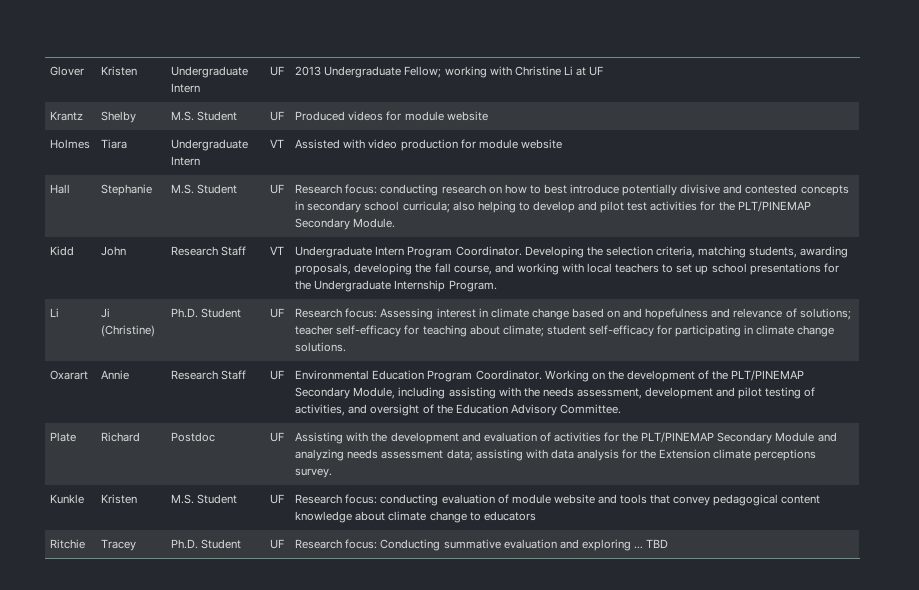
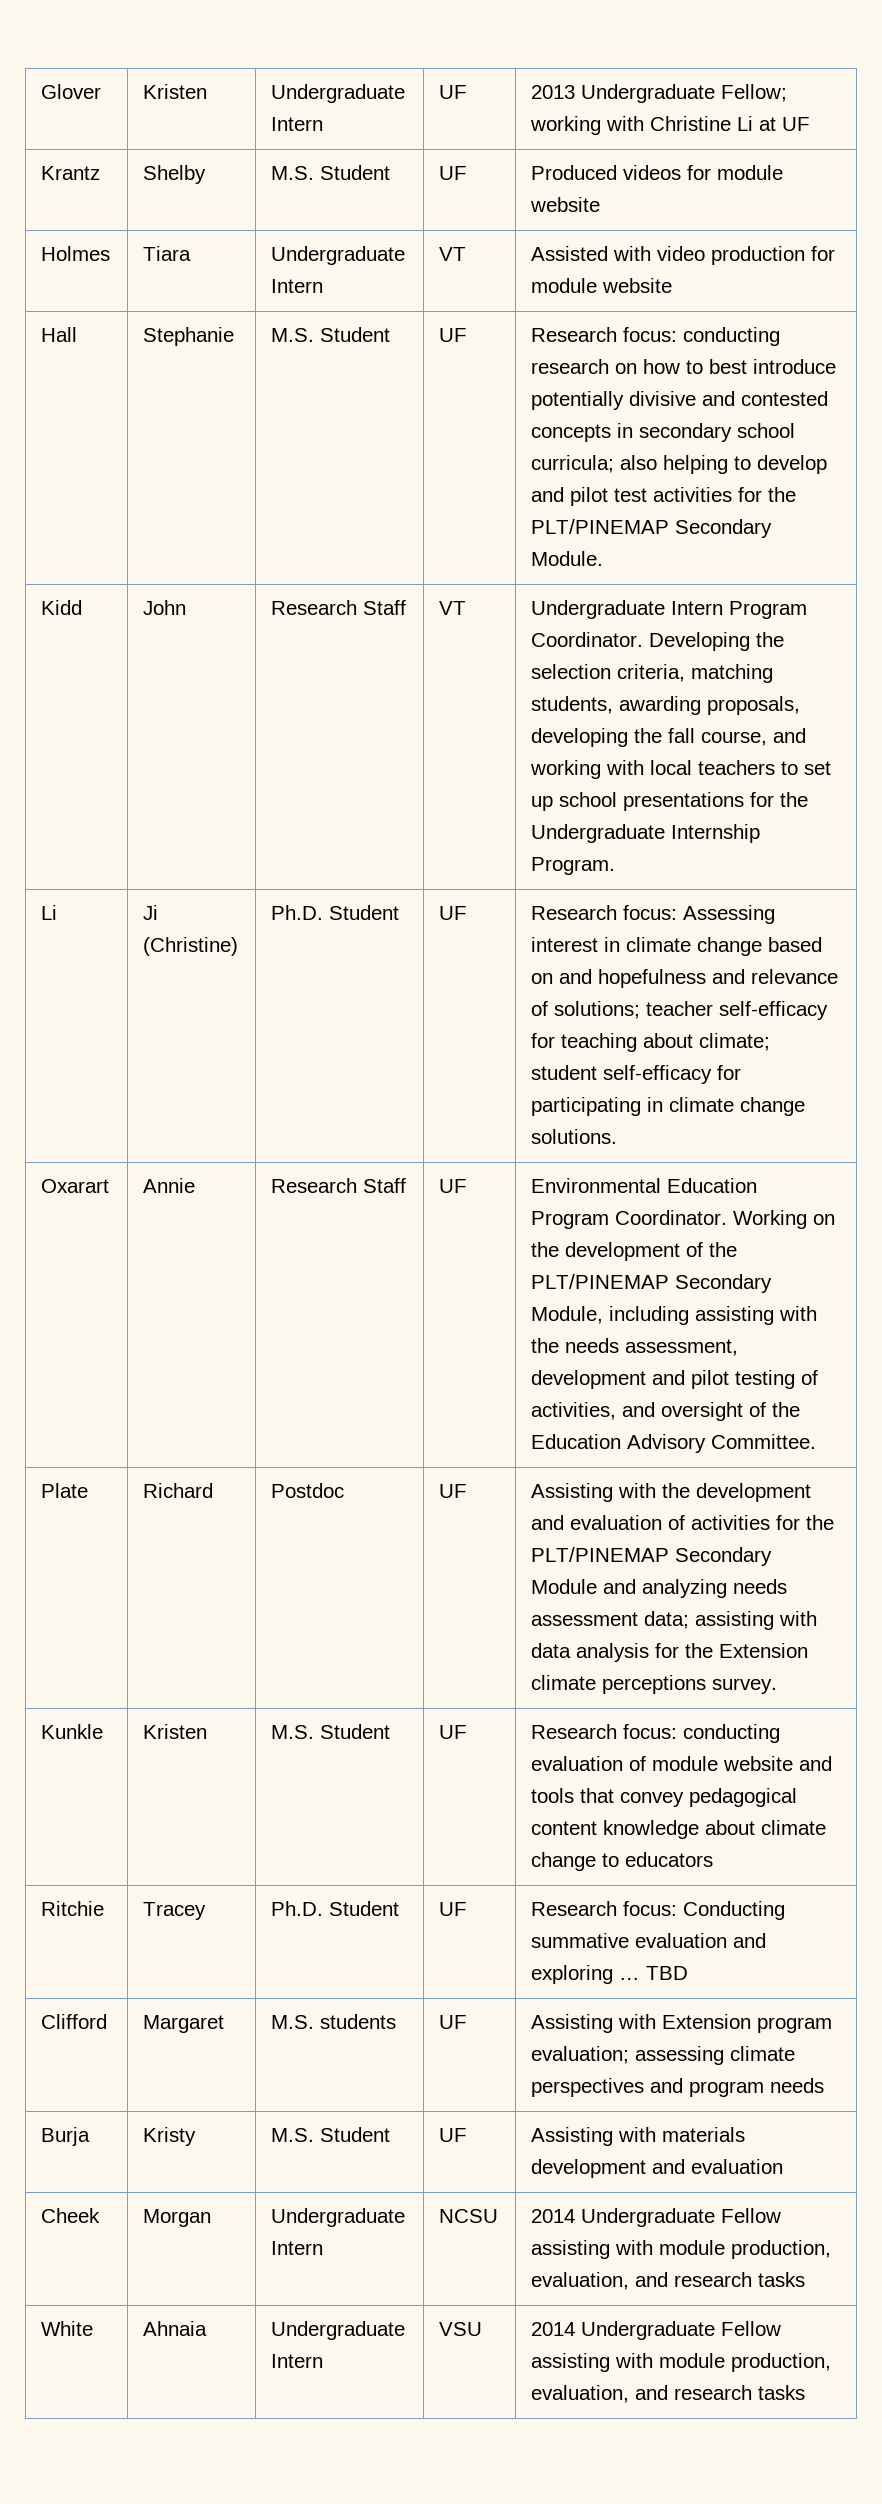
(669, 543) none -> [41,2014,108,2029] [143,2015,225,2033] [271,2014,397,2029] [439,2015,468,2029] [531,2014,833,2033] [531,2046,796,2065] [531,2078,825,2097] [41,2127,91,2146] [143,2127,197,2146] [271,2127,391,2142] [439,2128,468,2142] [531,2127,746,2146] [531,2159,784,2178] [41,2208,101,2223] [143,2209,212,2227] [271,2208,406,2227] [271,2241,324,2255] [439,2209,499,2223] [531,2208,782,2227] [531,2240,832,2259] [531,2272,806,2290] [41,2321,94,2336] [143,2321,208,2336] [271,2321,406,2340] [271,2354,324,2368] [439,2322,483,2336] [531,2321,782,2340] [531,2353,832,2372] [531,2385,806,2403] // Clifford | Margaret | M.S. students | UF | Assisting with Extension program evaluation; assessing climate perspectives and program needs // Burja | Kristy | M.S. Student | UF | Assisting with materials development and evaluation // Cheek | Morgan | Undergraduate Intern | NCSU | 2014 Undergraduate Fellow assisting with module production, evaluation, and research tasks // White | Ahnaia | Undergraduate Intern | VSU | 2014 Undergraduate Fellow assisting with module production, evaluation, and research tasks

